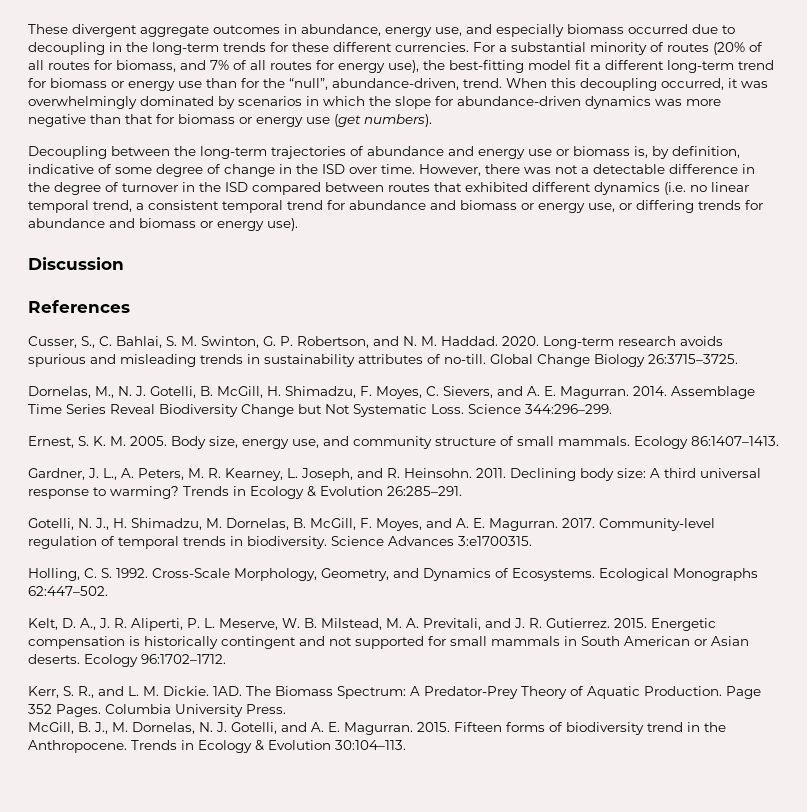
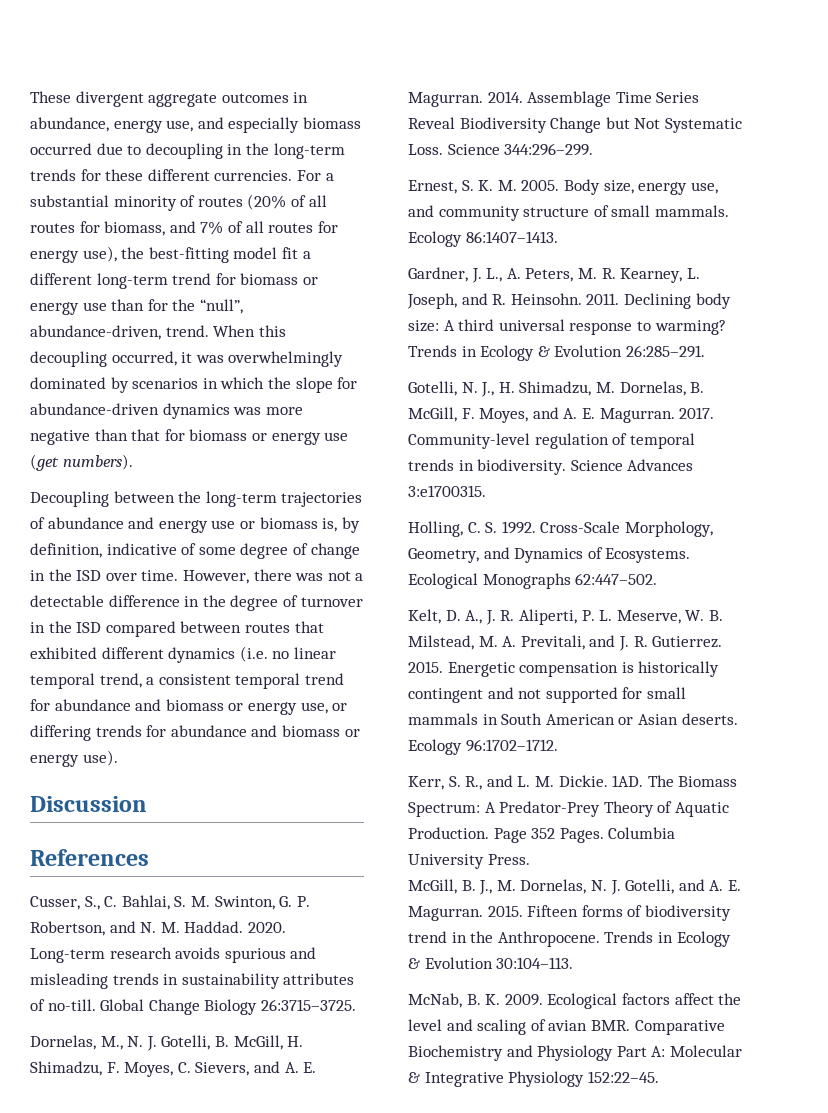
(406, 745) none -> [408,993,742,1009] [408,1019,725,1035] [408,1045,742,1061] [408,1071,659,1087] // McNab, B. K. 2009. Ecological factors affect the level and scaling of avian BMR. Comparative Biochemistry and Physiology Part A: Molecular & Integrative Physiology 152:22–45.

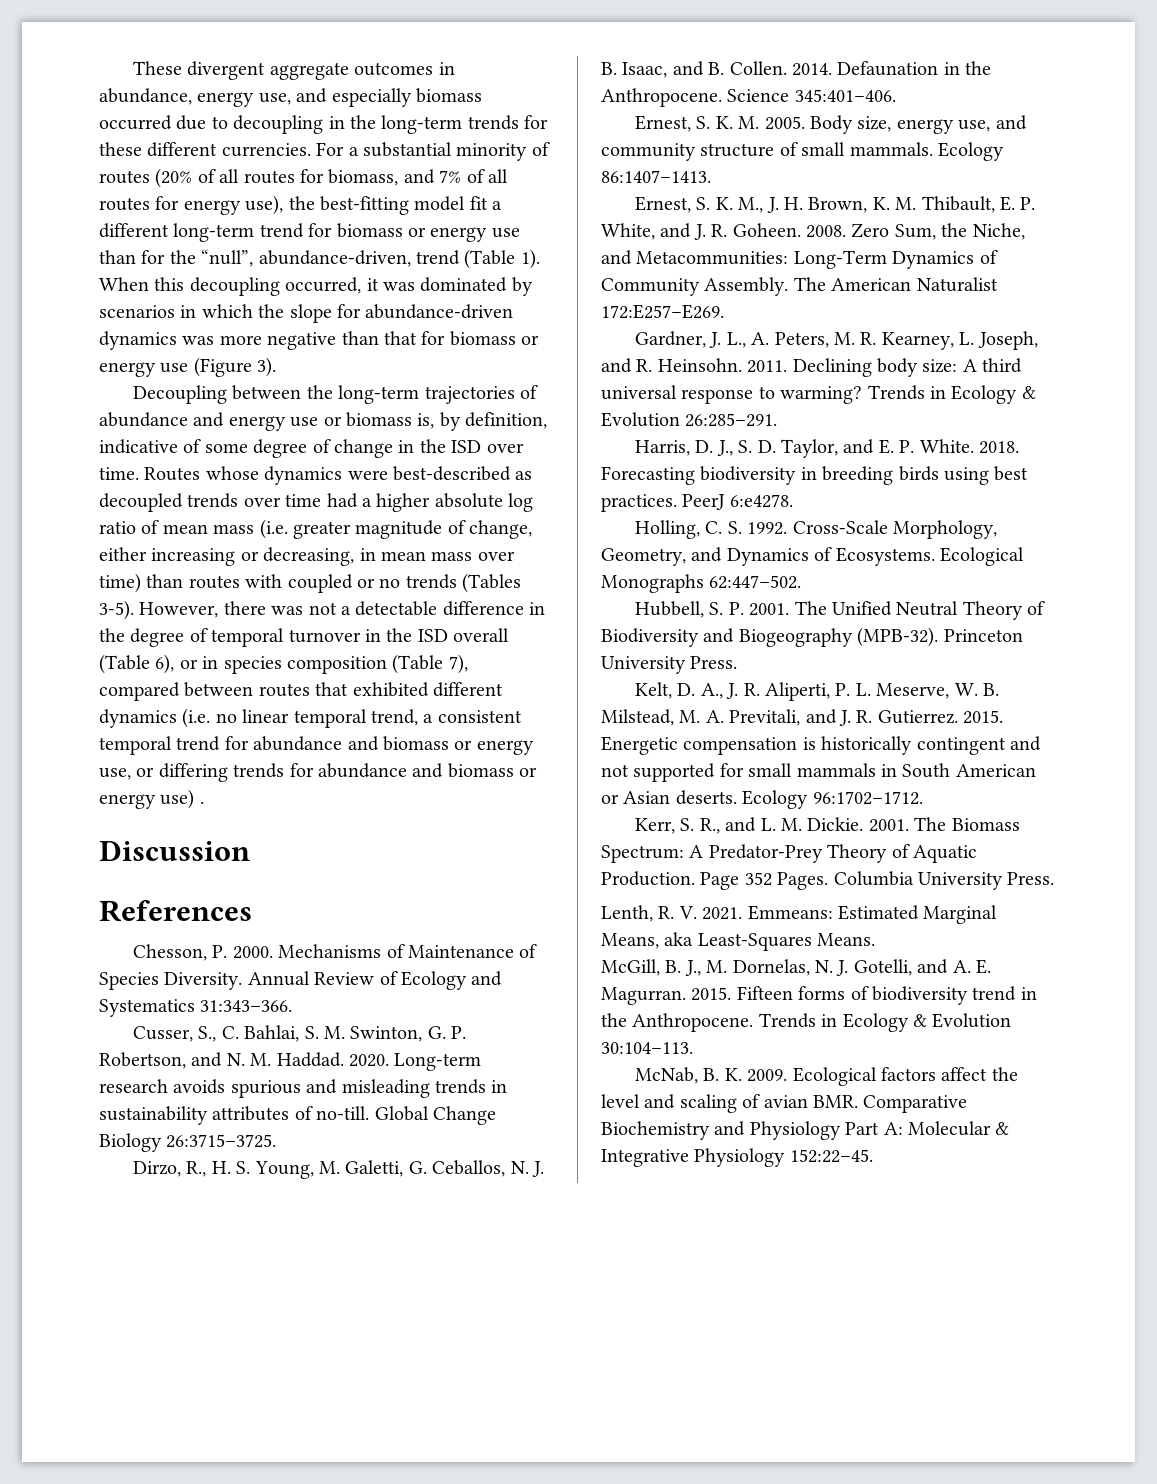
[165,325,209,337] trend. -> [416,249,540,269] trend (Table 1).
[228,351,344,367] overwhelmingly -> (415, 286) none
[30,454,133,471] (get numbers). -> [193,357,277,377] (Figure 3).
(179, 575) none -> [144,466,533,485] [99,493,534,512] [99,519,533,539] [99,547,515,566] [99,573,522,593] [99,600,134,620] Routes whose dynamics were best-described as decoupled trends over time had a higher absolute log ratio of mean mass (i.e. greater magnitude of change, either increasing or decreasing, in mean mass over time) than routes with coupled or no trends (Tables 3-5).
(298, 601) none -> [211,628,285,647] temporal
(102, 627) none -> [453,628,510,642] [99,654,468,674] overall (Table 6), or in species composition (Table 7),
[82,750,118,766] use). -> [160,789,204,809] use) .
(149, 857) none -> [133,944,538,961] [99,971,503,990] [99,999,293,1017] // Chesson, P. 2000. Mechanisms of Maintenance of Species Diversity. Annual Review of Ecology and Systematics 31:343–366.
[30,1035,304,1051] [30,1061,317,1077] [408,91,700,107] [408,117,742,133] [408,143,594,156] Dornelas, M., N. J. Gotelli, B. McGill, H. Shimadzu, F. Moyes, C. Sievers, and A. E. Magurran. 2014. Assemblage Time Series Reveal Biodiversity Change but Not Systematic Loss. Science 344:296–299. -> [133,1160,545,1179] [601,61,992,78] [601,88,896,107] Dirzo, R., H. S. Young, M. Galetti, G. Ceballos, N. J. B. Isaac, and B. Collen. 2014. Defaunation in the Anthropocene. Science 345:401–406.
(558, 237) none -> [635,196,1036,213] [601,223,1025,240] [601,250,998,269] [601,277,998,296] [601,304,724,319] // Ernest, S. K. M., J. H. Brown, K. M. Thibault, E. P. White, and J. R. Goheen. 2008. Zero Sum, the Niche, and Metacommunities: Long-Term Dynamics of Community Assembly. The American Naturalist 172:E257–E269.
[408,381,705,397] [408,407,715,423] [408,433,695,449] [408,459,694,475] [408,485,486,497] Gotelli, N. J., H. Shimadzu, M. Dornelas, B. McGill, F. Moyes, and A. E. Magurran. 2017. Community-level regulation of temporal trends in biodiversity. Science Advances 3:e1700315. -> [635,439,1020,458] [601,466,1029,485] [601,494,793,512] Harris, D. J., S. D. Taylor, and E. P. White. 2018. Forecasting biodiversity in breeding birds using best practices. PeerJ 6:e4278.
(658, 579) none -> [635,601,1046,620] [601,627,1023,647] [601,656,738,674] // Hubbell, S. P. 2001. The Unified Neutral Theory of Biodiversity and Biogeography (MPB-32). Princeton University Press.
[612,775,644,787] 1AD. -> [868,819,909,832] 2001.
(530, 859) none -> [601,905,998,924] [601,932,876,951] // Lenth, R. V. 2021. Emmeans: Estimated Marginal Means, aka Least-Squares Means.

